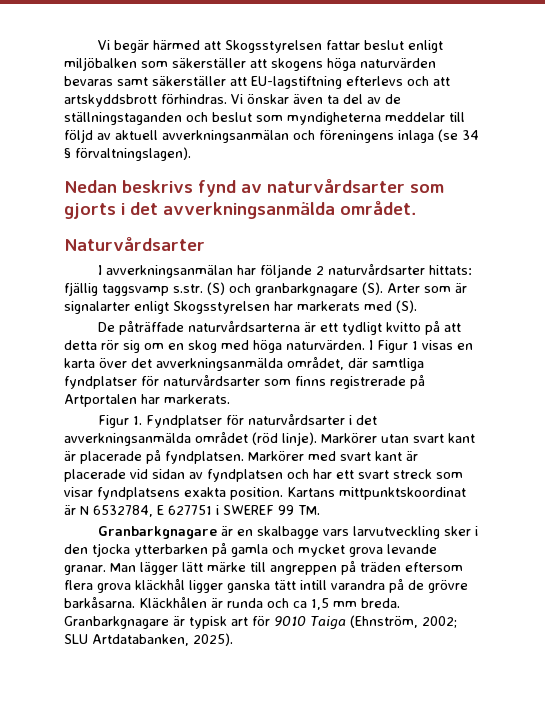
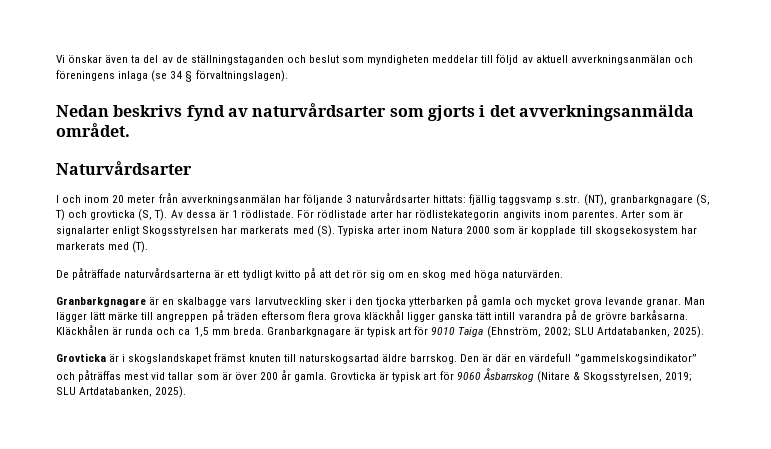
[98,40,444,53] [64,57,436,71] [64,76,450,89] [64,93,243,107] Vi begär härmed att Skogsstyrelsen fattar beslut enligt miljöbalken som säkerställer att skogens höga naturvärden bevaras samt säkerställer att EU-lagstiftning efterlevs och att artskyddsbrott förhindras. Vi -> [56,55,65,63] Vi
[287,112,381,125] myndigheterna -> [367,55,430,65] myndigheten
(103, 270) none -> [62,193,178,203] och inom 20 meter från
[316,266,325,275] 2 -> [345,195,352,203] 3
[207,282,383,296] (S) och granbarkgnagare (S). -> [583,194,710,206] [55,209,618,221] (NT), granbarkgnagare (S, T) och grovticka (S, T). Av dessa är 1 rödlistade. För rödlistade arter har rödlistekategorin angivits inom parentes.
(417, 306) none -> [336,226,697,236] [56,241,149,253] Typiska arter inom Natura 2000 som är kopplade till skogsekosystem har markerats med (T).
[64,340,97,350] detta -> [333,270,349,278] det
[369,340,473,353] [64,356,424,371] [64,374,425,389] [64,394,230,407] [98,413,378,428] [64,431,475,446] [64,449,418,464] [64,469,463,482] [64,487,466,500] [64,505,320,517] I Figur 1 visas en karta över det avverkningsanmälda området, där samtliga fyndplatser för naturvårdsarter som finns registrerade på Artportalen har markerats. // Figur 1. Fyndplatser för naturvårdsarter i det avverkningsanmälda området (röd linje). Markörer utan svart kant är placerade på fyndplatsen. Markörer med svart kant är placerade vid sidan av fyndplatsen och har ett svart streck som visar fyndplatsens exakta position. Kartans mittpunktskoordinat är N 6532784, E 627751 i SWEREF 99 TM. -> (563, 274) none
(233, 639) none -> [56,353,697,364] [56,368,693,383] [56,386,187,398] // Grovticka är i skogslandskapet främst knuten till naturskogsartad äldre barrskog. Den är där en värdefull ”gammelskogsindikator” och påträffas mest vid tallar som är över 200 år gamla. Grovticka är typisk art för 9060 Åsbarrskog (Nitare & Skogsstyrelsen, 2019; SLU Artdatabanken, 2025).

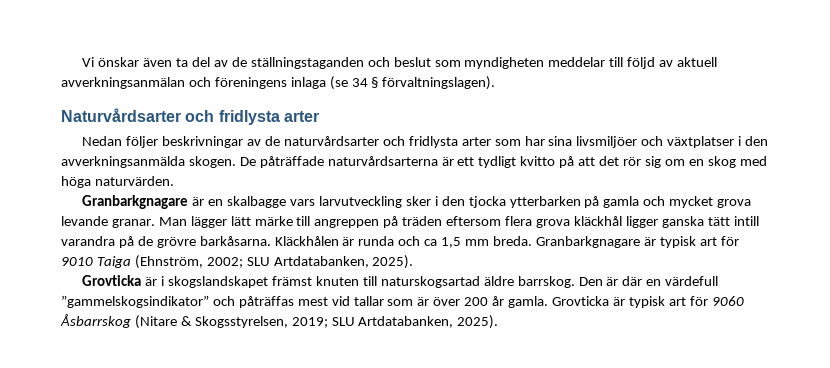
[56,103,694,121] [56,123,130,137] [56,161,192,175] [56,193,710,206] [55,209,684,221] [56,225,697,237] [56,241,149,253] Nedan beskrivs fynd av naturvårdsarter som gjorts i det avverkningsanmälda området. // Naturvårdsarter // I och inom 20 meter från avverkningsanmälan har följande 3 naturvårdsarter hittats: fjällig taggsvamp s.str. (NT), granbarkgnagare (S, T) och grovticka (S, T). Av dessa är 1 rödlistade. För rödlistade arter har rödlistekategorin angivits inom parentes. Arter som är signalarter enligt Skogsstyrelsen har markerats med (S). Typiska arter inom Natura 2000 som är kopplade till skogsekosystem har markerats med (T). // -> [61,108,319,125] [82,136,769,148] [61,156,236,168] Naturvårdsarter och fridlysta arter // Nedan följer beskrivningar av de naturvårdsarter och fridlysta arter som har sina livsmiljöer och växtplatser i den avverkningsanmälda skogen.

